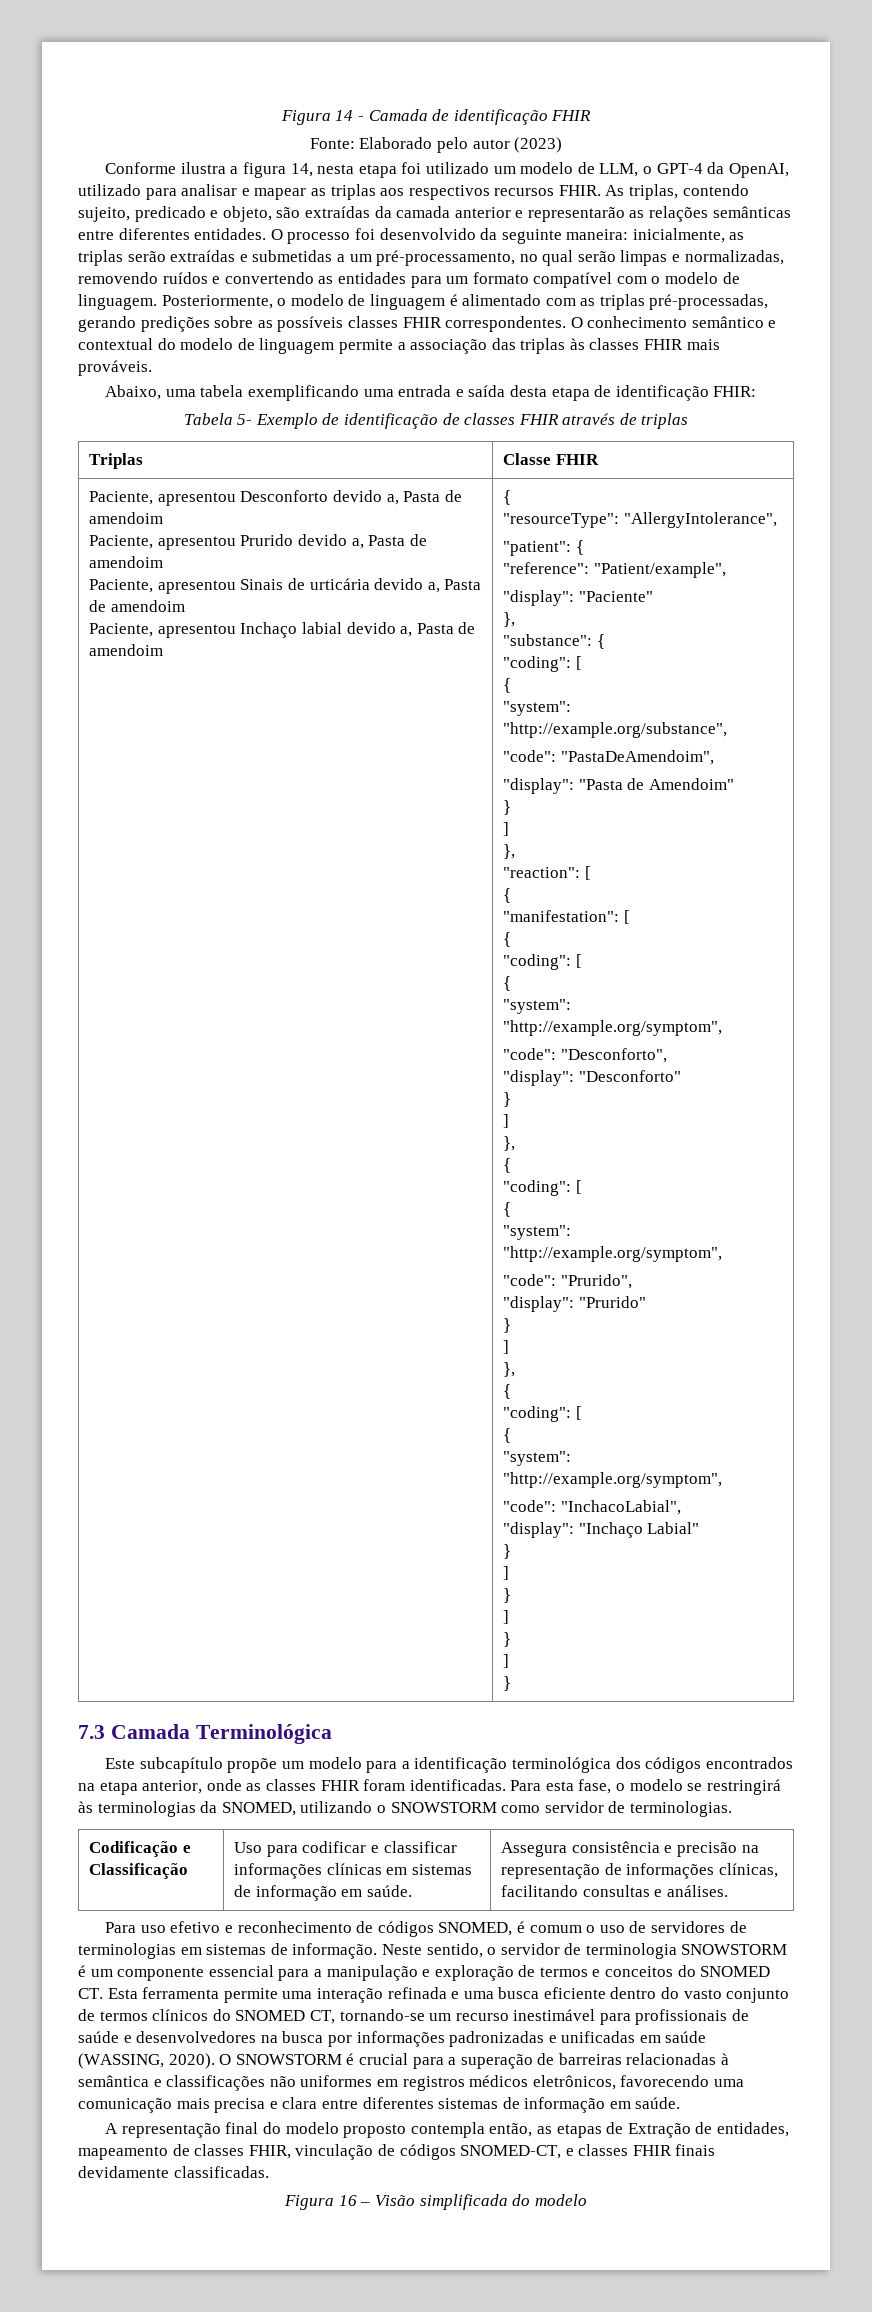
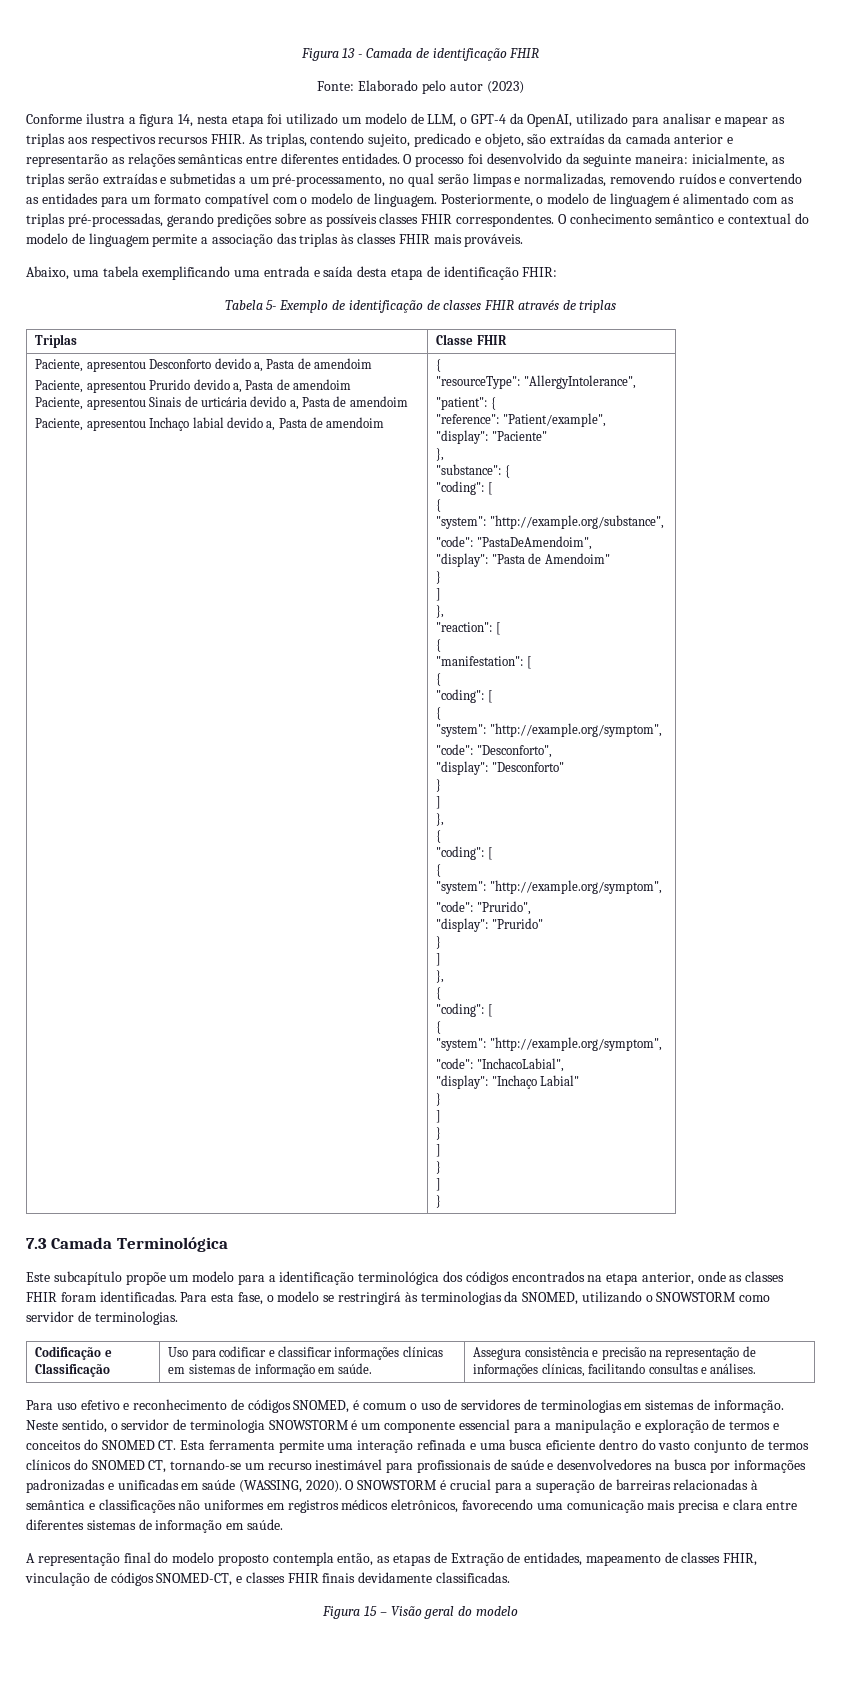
[280,110,354,125] Figura 14 -> [300,48,356,61] Figura 13
[338,2195,357,2206] 16 -> [363,1606,377,1616] 15
[419,2194,508,2210] simplificada -> [424,1606,455,1619] geral

